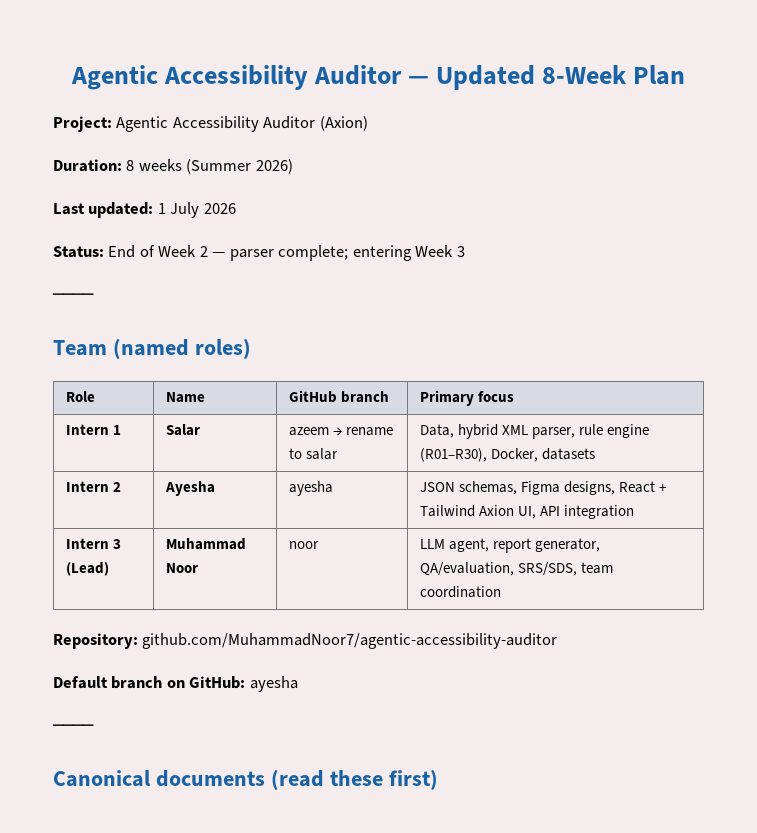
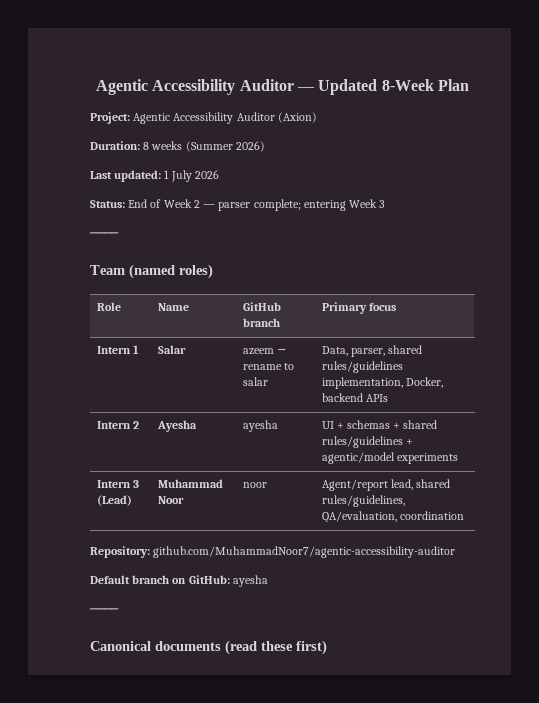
[457,424,650,439] [419,448,595,462] [65,481,121,492] [164,481,215,496] [288,481,333,496] [419,481,667,495] [419,505,635,519] hybrid XML parser, rule engine (R01–R30), Docker, datasets // Intern 2 | Ayesha | ayesha | JSON schemas, Figma designs, React + Tailwind Axion UI, API integration -> [350,345,422,357] [321,361,403,373] [321,377,443,389] [321,393,388,402] [96,421,139,429] [156,420,197,432] [242,420,278,432] [321,420,438,429] [321,436,413,448] [321,452,458,464] parser, shared rules/guidelines implementation, Docker, backend APIs // Intern 2 | Ayesha | ayesha | UI + schemas + shared rules/guidelines + agentic/model experiments
[419,538,601,553] [419,562,613,576] LLM agent, report generator, QA/evaluation, SRS/SDS, team -> [321,479,450,491] [321,495,405,507] [321,511,397,523] Agent/report lead, shared rules/guidelines, QA/evaluation,

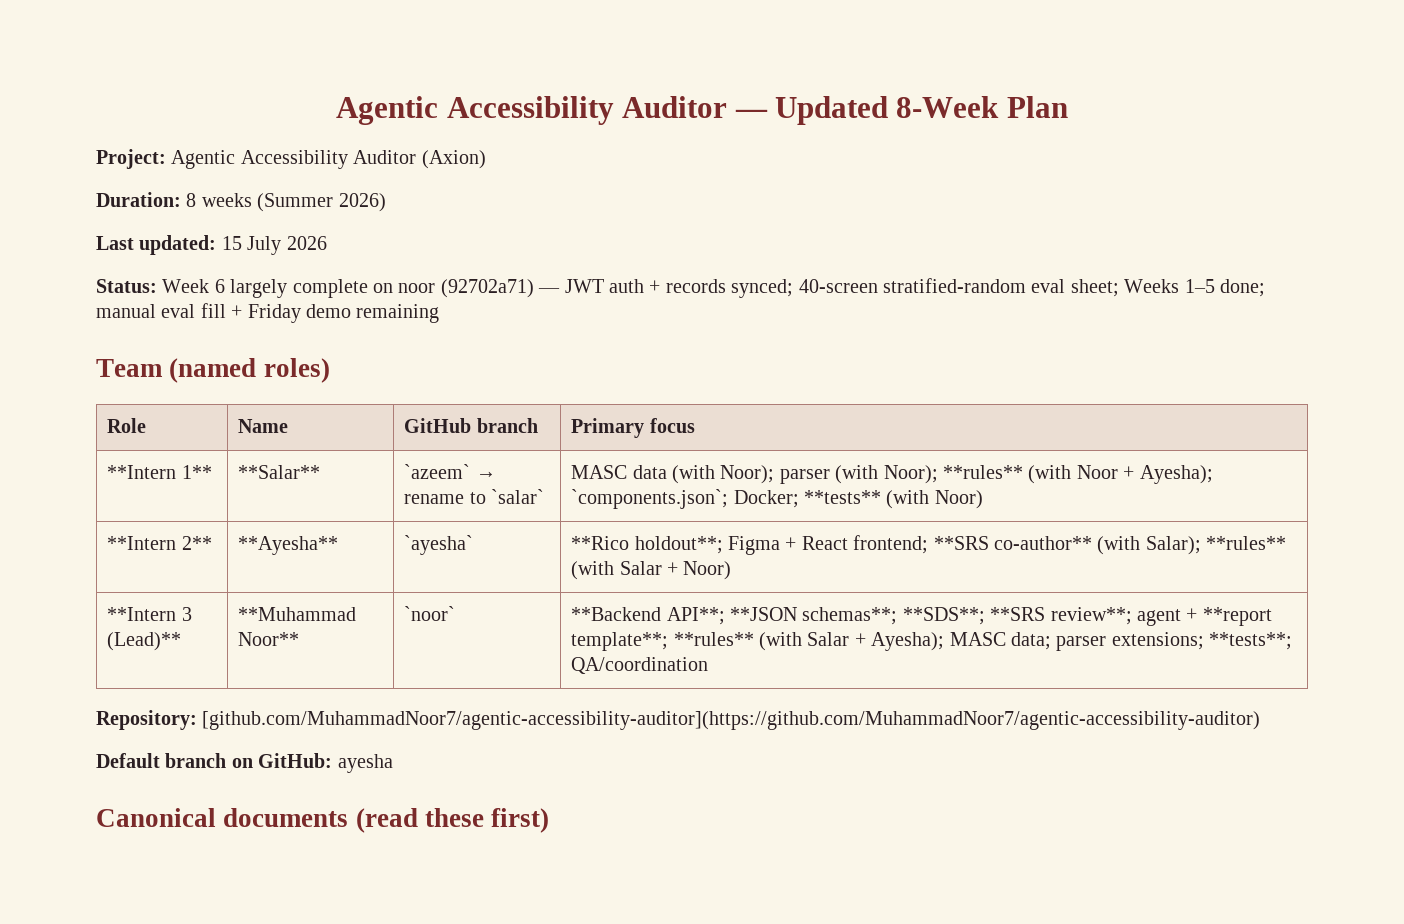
[164,170,170,179] 1 -> [221,236,242,250] 15
[128,199,386,211] [89,232,119,237] End of Week 2 — parser complete; entering Week 3 // ──── -> [162,278,1265,298] [96,303,440,323] Week 6 largely complete on noor (92702a71) — JWT auth + records synced; 40-screen stratified-random eval sheet; Weeks 1–5 done; manual eval fill + Friday demo remaining
[96,345,139,354] [157,345,186,354] [242,348,286,355] [242,363,294,370] [242,377,268,386] [321,345,422,357] [321,361,403,373] [321,377,443,389] [321,393,388,402] [96,421,139,429] [156,420,197,432] [242,420,278,432] [321,420,438,429] [321,436,413,448] [321,452,458,464] [96,480,139,488] [96,495,132,506] [157,479,223,488] [157,496,184,504] [242,482,267,488] [321,479,450,491] [321,495,405,507] [321,511,464,523] Intern 1 | Salar | azeem → rename to salar | Data, parser, shared rules/guidelines implementation, Docker, backend APIs // Intern 2 | Ayesha | ayesha | UI + schemas + shared rules/guidelines + agentic/model experiments // Intern 3 (Lead) | Muhammad Noor | noor | Agent/report lead, shared rules/guidelines, QA/evaluation, coordination -> [107,465,212,479] [238,465,321,479] [404,464,496,479] [404,489,545,504] [571,465,1213,484] [571,489,983,509] [107,536,212,550] [238,536,339,555] [404,535,474,555] [571,535,1287,555] [571,561,732,580] [107,607,192,621] [107,632,182,651] [238,607,357,621] [238,632,300,646] [404,606,456,621] [571,607,1272,626] [571,632,1293,651] [571,657,709,674] **Intern 1** | **Salar** | `azeem` → rename to `salar` | MASC data (with Noor); parser (with Noor); **rules** (with Noor + Ayesha); `components.json`; Docker; **tests** (with Noor) // **Intern 2** | **Ayesha** | `ayesha` | **Rico holdout**; Figma + React frontend; **SRS co-author** (with Salar); **rules** (with Salar + Noor) // **Intern 3 (Lead)** | **Muhammad Noor** | `noor` | **Backend API**; **JSON schemas**; **SDS**; **SRS review**; agent + **report template**; **rules** (with Salar + Ayesha); MASC data; parser extensions; **tests**; QA/coordination
[153,546,456,558] github.com/MuhammadNoor7/agentic-accessibility-auditor -> [202,711,1261,730] [github.com/MuhammadNoor7/agentic-accessibility-auditor](https://github.com/MuhammadNoor7/agentic-accessibility-auditor)
[89,608,119,613] // ──── -> (393, 763) none

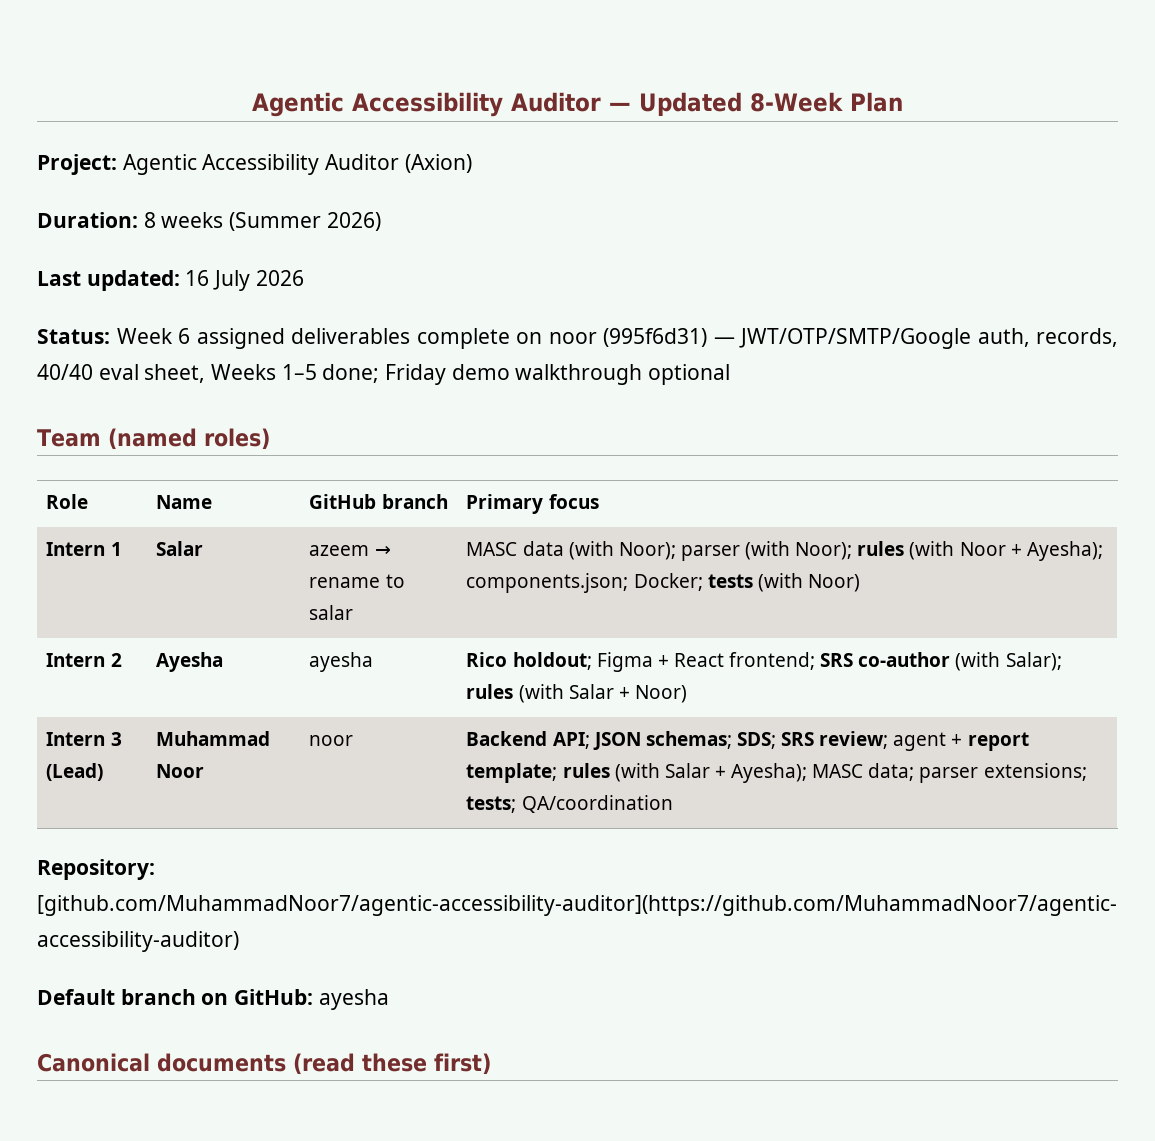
[221,236,242,250] 15 -> [185,270,210,286] 16
[230,279,288,298] largely -> [196,328,410,349] assigned deliverables
[440,278,1265,298] [96,303,440,323] (92702a71) — JWT auth + records synced; 40-screen stratified-random eval sheet; Weeks 1–5 done; manual eval fill + Friday demo remaining -> [603,328,1118,349] [37,364,731,385] (995f6d31) — JWT/OTP/SMTP/Google auth, records, 40/40 eval sheet, Weeks 1–5 done; Friday demo walkthrough optional
[107,465,212,479] [238,465,321,479] [404,464,471,479] **Intern 1** | **Salar** | `azeem` -> [46,542,122,556] [156,541,204,556] [309,545,370,556] Intern 1 | Salar | azeem
[491,489,545,504] `salar` -> [309,605,354,620] salar
[943,465,1024,479] **rules** -> [857,541,905,556] rules
[571,489,882,509] `components.json`; Docker; **tests** -> [466,573,753,593] components.json; Docker; tests
[107,536,212,550] [238,536,339,555] [404,535,474,555] [571,536,723,554] **Intern 2** | **Ayesha** | `ayesha` | **Rico holdout**; -> [46,653,122,667] [156,652,224,672] [309,652,374,672] [466,652,592,670] Intern 2 | Ayesha | ayesha | Rico holdout;
[933,536,1093,550] **SRS co-author** -> [820,652,951,667] SRS co-author
[1206,536,1287,550] **rules** -> [466,684,514,699] rules
[107,607,192,621] [107,632,182,651] [238,607,357,621] [238,632,300,646] [404,606,456,621] [571,607,1272,626] [571,632,754,651] **Intern 3 (Lead)** | **Muhammad Noor** | `noor` | **Backend API**; **JSON schemas**; **SDS**; **SRS review**; agent + **report template**; **rules** -> [46,732,122,746] [46,763,104,781] [156,731,271,746] [156,764,205,778] [309,735,354,746] [466,731,1029,751] [466,763,610,783] Intern 3 (Lead) | Muhammad Noor | noor | Backend API; JSON schemas; SDS; SRS review; agent + report template; rules
[1209,632,1293,650] **tests**; -> [466,796,517,813] tests;

